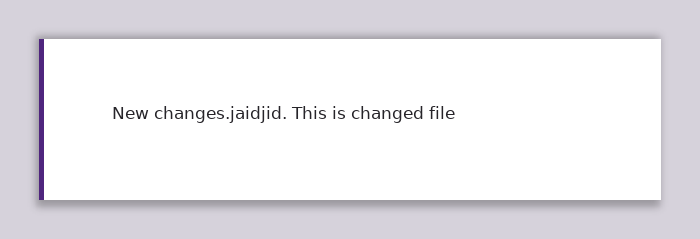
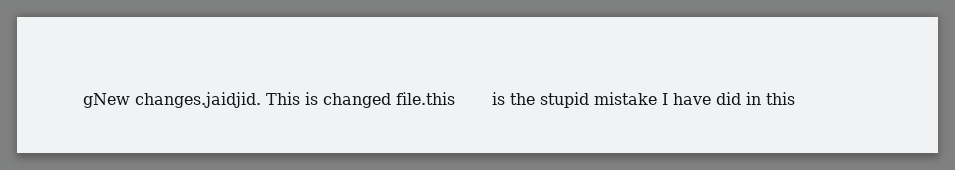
[112,107,149,119] New -> [83,93,130,108] gNew
[429,106,455,119] file -> [396,92,795,108] file.this is the stupid mistake I have did in this

